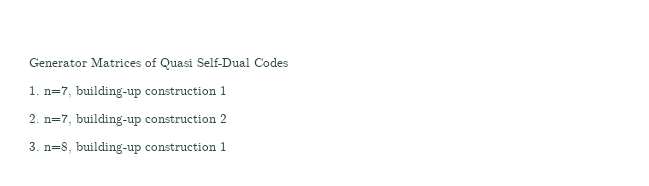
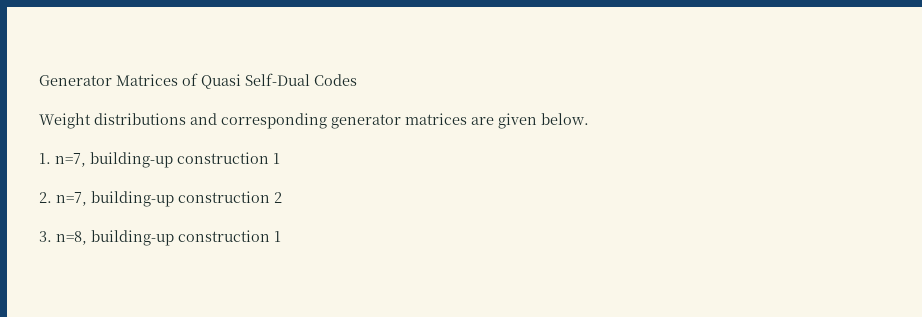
(288, 62) none -> [39,113,589,129] // Weight distributions and corresponding generator matrices are given below.

